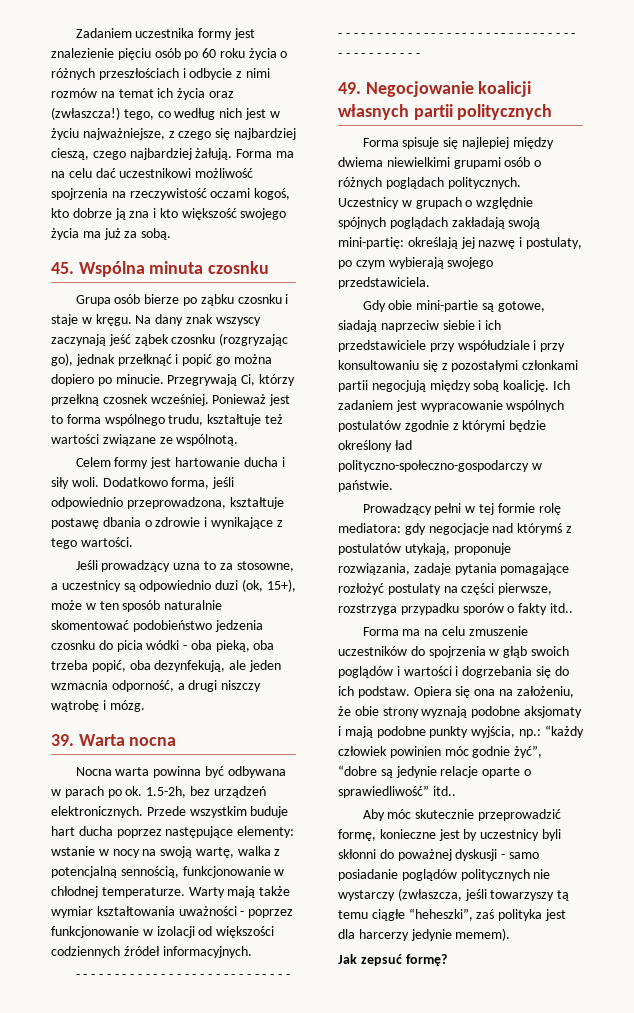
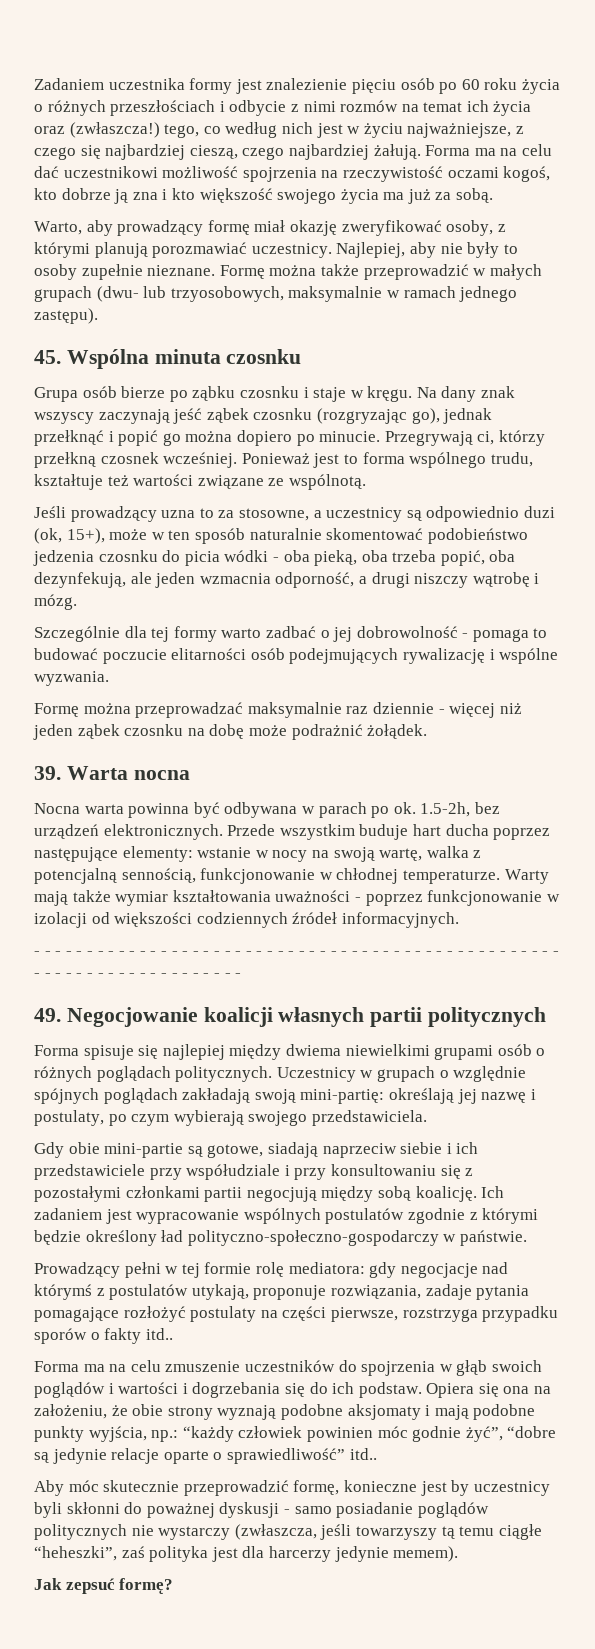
(172, 234) none -> [34,220,506,236] [34,242,518,258] [34,264,542,280] [34,286,518,302] [34,308,98,324] // Warto, aby prowadzący formę miał okazję zweryfikować osoby, z którymi planują porozmawiać uczestnicy. Najlepiej, aby nie były to osoby zupełnie nieznane. Formę można także przeprowadzić w małych grupach (dwu- lub trzyosobowych, maksymalnie w ramach jednego zastępu).
[241,374,256,386] Ci, -> [477,431,495,445] ci,
[75,457,285,469] [51,477,235,489] [51,497,284,509] [51,517,283,529] [51,537,133,549] // Celem formy jest hartowanie ducha i siły woli. Dodatkowo forma, jeśli odpowiednio przeprowadzona, kształtuje postawę dbania o zdrowie i wynikające z tego wartości. -> (366, 482) none
(145, 706) none -> [34,626,548,642] [34,648,559,664] [34,671,109,686] [34,702,522,718] [33,724,428,740] // Szczególnie dla tej formy warto zadbać o jej dobrowolność - pomaga to budować poczucie elitarności osób podejmujących rywalizację i wspólne wyzwania. // Formę można przeprowadzać maksymalnie raz dziennie - więcej niż jeden ząbek czosnku na dobę może podrażnić żołądek.

